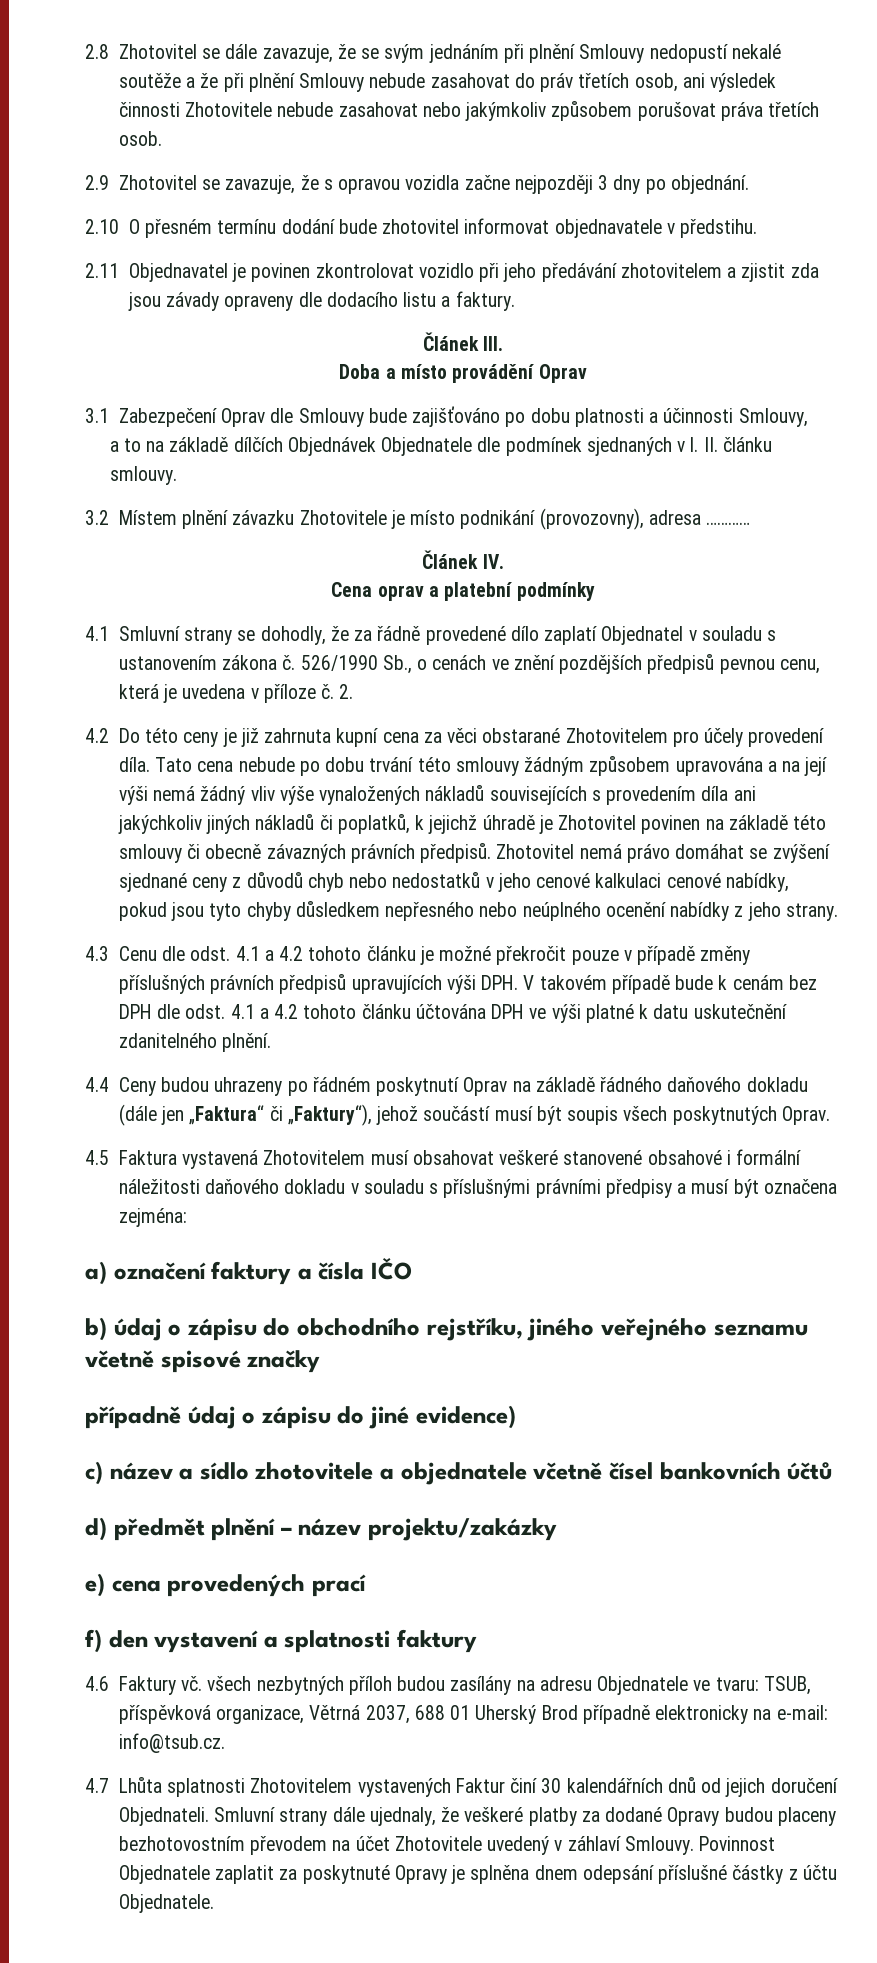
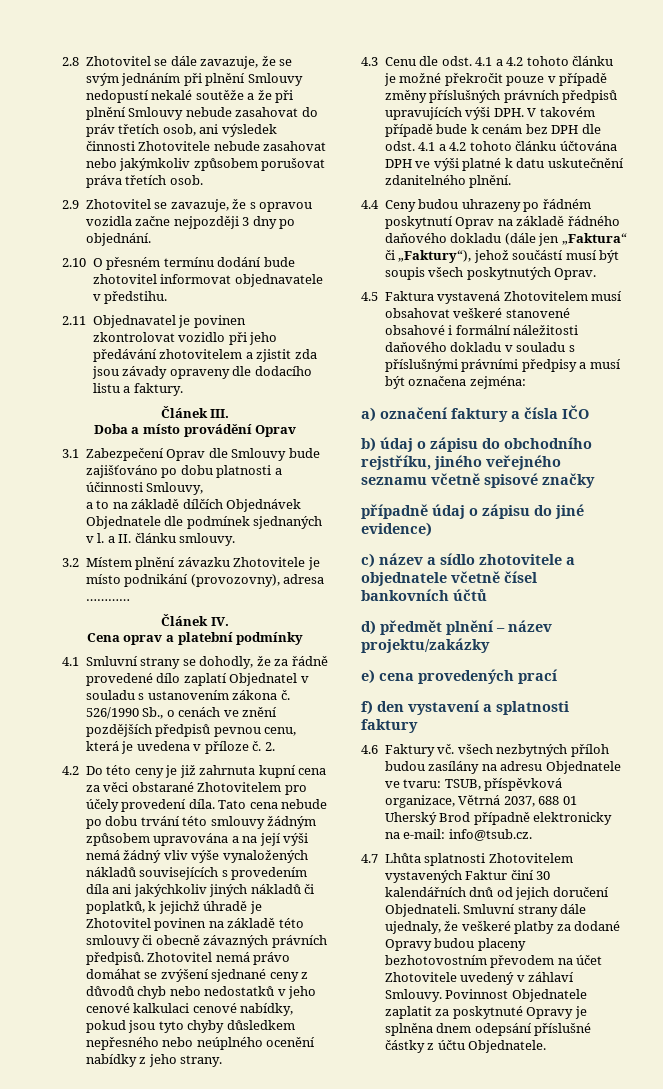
(699, 444) none -> [107,536,115,543] a

